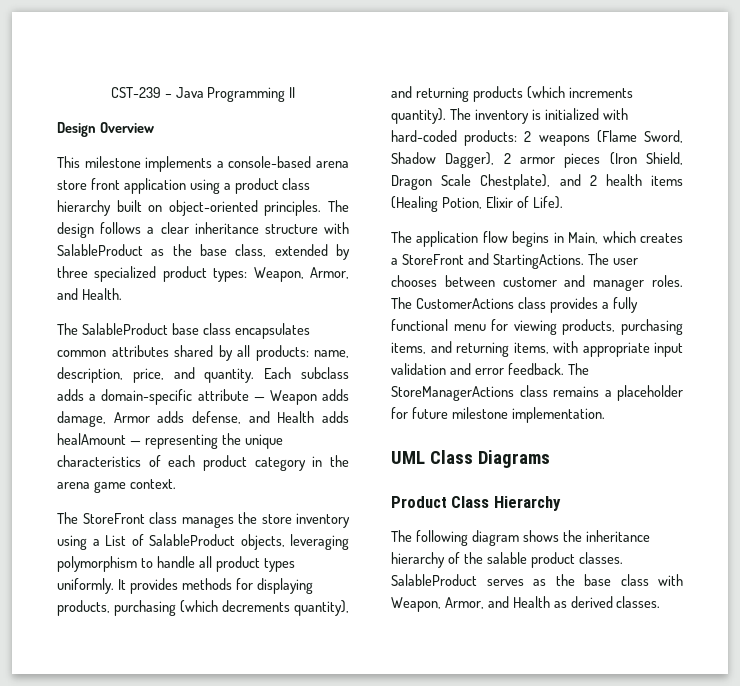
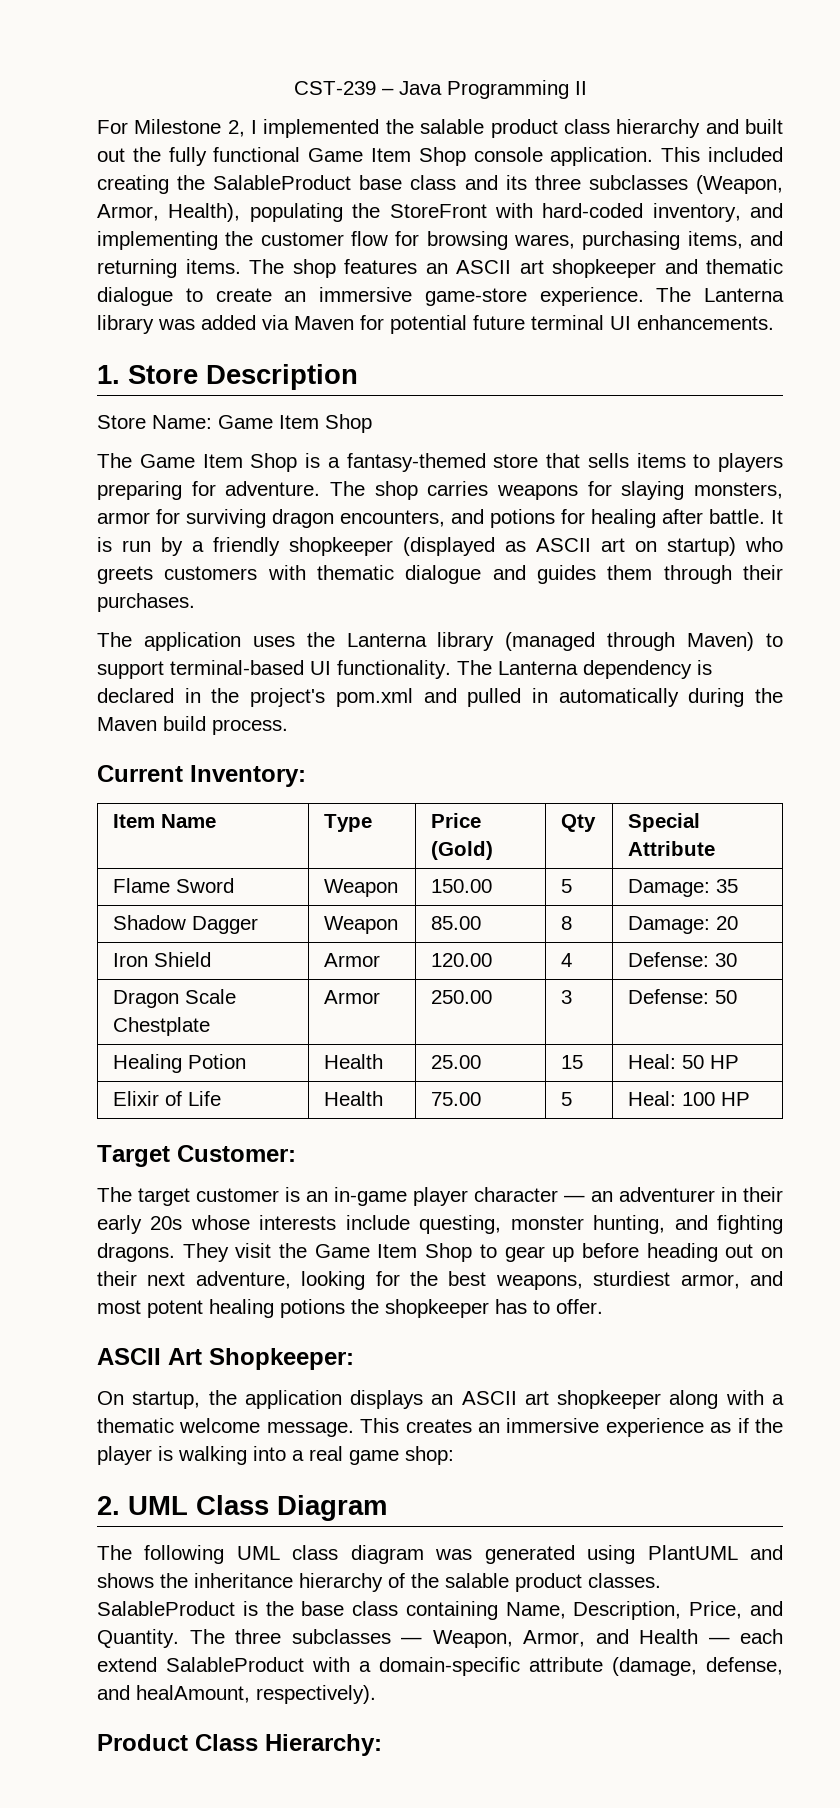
[57,122,154,137] [57,156,349,172] [57,178,311,194] [57,200,349,216] [57,222,349,238] [57,244,350,260] [57,266,349,282] [57,288,122,300] [57,323,310,339] [57,345,349,361] [57,367,349,383] [57,389,349,405] [57,411,349,427] [57,433,283,449] [57,455,349,471] [57,479,176,493] [57,512,350,528] [57,534,349,550] [57,556,295,572] [57,578,313,594] [57,600,349,616] [391,86,633,102] [391,108,628,124] [391,130,683,146] [391,152,683,168] [391,174,683,190] [391,196,563,212] [391,231,683,247] [391,253,638,269] [391,275,683,291] [391,297,638,313] [391,319,683,335] [391,341,683,357] [391,363,589,375] [391,385,683,401] [391,407,605,423] [391,450,550,468] [391,496,561,511] [391,530,519,546] Design Overview // This milestone implements a console-based arena store front application using a product class hierarchy built on object-oriented principles. The design follows a clear inheritance structure with SalableProduct as the base class, extended by three specialized product types: Weapon, Armor, and Health. // The SalableProduct base class encapsulates common attributes shared by all products: name, description, price, and quantity. Each subclass adds a domain-specific attribute — Weapon adds damage, Armor adds defense, and Health adds healAmount — representing the unique characteristics of each product category in the arena game context. // The StoreFront class manages the store inventory using a List of SalableProduct objects, leveraging polymorphism to handle all product types uniformly. It provides methods for displaying products, purchasing (which decrements quantity), and returning products (which increments quantity). The inventory is initialized with hard-coded products: 2 weapons (Flame Sword, Shadow Dagger), 2 armor pieces (Iron Shield, Dragon Scale Chestplate), and 2 health items (Healing Potion, Elixir of Life). // The application flow begins in Main, which creates a StoreFront and StartingActions. The user chooses between customer and manager roles. The CustomerActions class provides a fully functional menu for viewing products, purchasing items, and returning items, with appropriate input validation and error feedback. The StoreManagerActions class remains a placeholder for future milestone implementation. // UML Class Diagrams // Product Class Hierarchy // The following diagram -> [97,119,784,138] [97,147,783,166] [97,175,783,194] [97,203,783,222] [97,231,783,250] [97,259,783,278] [97,287,784,306] [97,315,774,334] [97,364,358,390] [97,414,372,433] [97,453,783,472] [97,481,783,500] [97,509,783,528] [97,537,783,556] [97,565,783,584] [97,593,195,612] [97,632,784,651] [97,660,712,679] [97,688,783,707] [97,716,288,735] [97,765,306,787] [113,814,217,828] [324,814,373,832] [431,813,482,828] [431,841,494,860] [561,814,597,832] [628,813,701,832] [628,841,716,856] [113,878,235,893] [324,879,399,897] [431,879,493,893] [561,879,573,893] [628,879,739,897] [113,915,259,934] [324,916,399,934] [431,916,482,930] [561,916,573,930] [628,916,739,934] [113,952,212,967] [324,953,381,967] [431,953,493,967] [561,953,573,967] [628,952,738,967] [113,989,237,1008] [113,1017,211,1036] [324,990,381,1004] [431,990,493,1004] [561,990,573,1004] [628,989,738,1004] [113,1054,247,1073] [324,1054,384,1069] [431,1055,482,1069] [561,1055,584,1069] [628,1054,740,1069] [113,1091,222,1106] [324,1091,384,1106] [431,1092,482,1106] [561,1092,573,1106] [628,1091,751,1106] [97,1145,296,1167] [97,1187,783,1206] [97,1215,784,1234] [97,1243,783,1262] [97,1271,783,1290] [97,1299,603,1318] [97,1348,354,1370] [97,1390,784,1409] [97,1418,783,1437] [97,1446,454,1465] [97,1495,387,1521] [97,1545,784,1564] For Milestone 2, I implemented the salable product class hierarchy and built out the fully functional Game Item Shop console application. This included creating the SalableProduct base class and its three subclasses (Weapon, Armor, Health), populating the StoreFront with hard-coded inventory, and implementing the customer flow for browsing wares, purchasing items, and returning items. The shop features an ASCII art shopkeeper and thematic dialogue to create an immersive game-store experience. The Lanterna library was added via Maven for potential future terminal UI enhancements. // 1. Store Description // Store Name: Game Item Shop // The Game Item Shop is a fantasy-themed store that sells items to players preparing for adventure. The shop carries weapons for slaying monsters, armor for surviving dragon encounters, and potions for healing after battle. It is run by a friendly shopkeeper (displayed as ASCII art on startup) who greets customers with thematic dialogue and guides them through their purchases. // The application uses the Lanterna library (managed through Maven) to support terminal-based UI functionality. The Lanterna dependency is declared in the project's pom.xml and pulled in automatically during the Maven build process. // Current Inventory: // Item Name | Type | Price (Gold) | Qty | Special Attribute // Flame Sword | Weapon | 150.00 | 5 | Damage: 35 // Shadow Dagger | Weapon | 85.00 | 8 | Damage: 20 // Iron Shield | Armor | 120.00 | 4 | Defense: 30 // Dragon Scale Chestplate | Armor | 250.00 | 3 | Defense: 50 // Healing Potion | Health | 25.00 | 15 | Heal: 50 HP // Elixir of Life | Health | 75.00 | 5 | Heal: 100 HP // Target Customer: // The target customer is an in-game player character — an adventurer in their early 20s whose interests include questing, monster hunting, and fighting dragons. They visit the Game Item Shop to gear up before heading out on their next adventure, looking for the best weapons, sturdiest armor, and most potent healing potions the shopkeeper has to offer. // ASCII Art Shopkeeper: // On startup, the application displays an ASCII art shopkeeper along with a thematic welcome message. This creates an immersive experience as if the player is walking into a real game shop: // 2. UML Class Diagram // The following UML class diagram was generated using PlantUML and
[486,579,546,586] serves as -> [242,1601,258,1616] is
[658,574,683,586] [391,596,661,612] with Weapon, Armor, and Health as derived classes. -> [405,1601,783,1620] [97,1629,783,1648] [97,1657,783,1676] [97,1685,376,1704] [97,1734,382,1756] containing Name, Description, Price, and Quantity. The three subclasses — Weapon, Armor, and Health — each extend SalableProduct with a domain-specific attribute (damage, defense, and healAmount, respectively). // Product Class Hierarchy:

